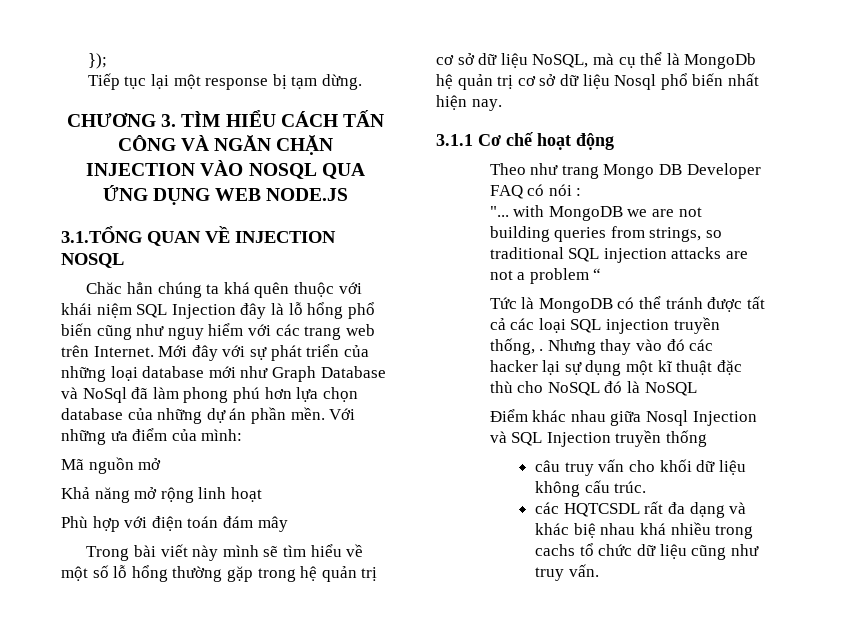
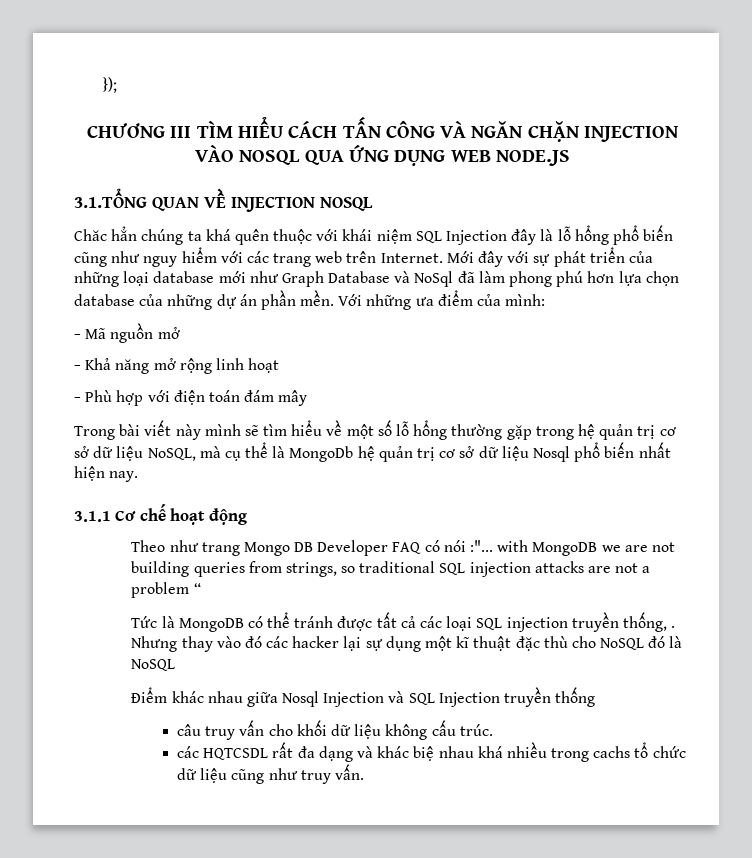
[87,73,362,90] // Tiếp tục lại một response bị tạm dừng. -> (117, 85) none
[161,114,177,127] 3. -> [170,126,192,138] III
(243, 435) none -> [74,334,81,339] −
(162, 464) none -> [74,365,81,370] −
(262, 494) none -> [74,397,81,402] −
[576,188,582,196] [489,206,509,217] : // "... -> [470,540,494,552] :"...

